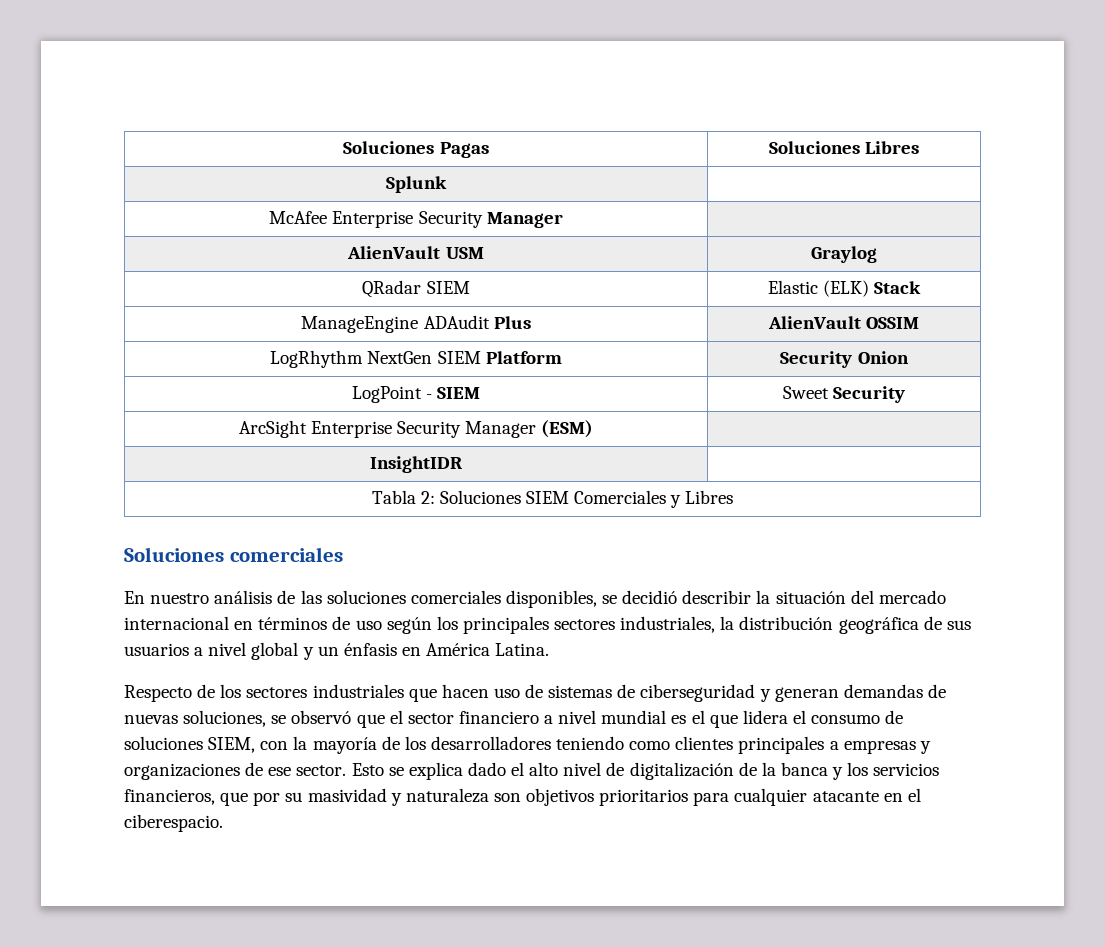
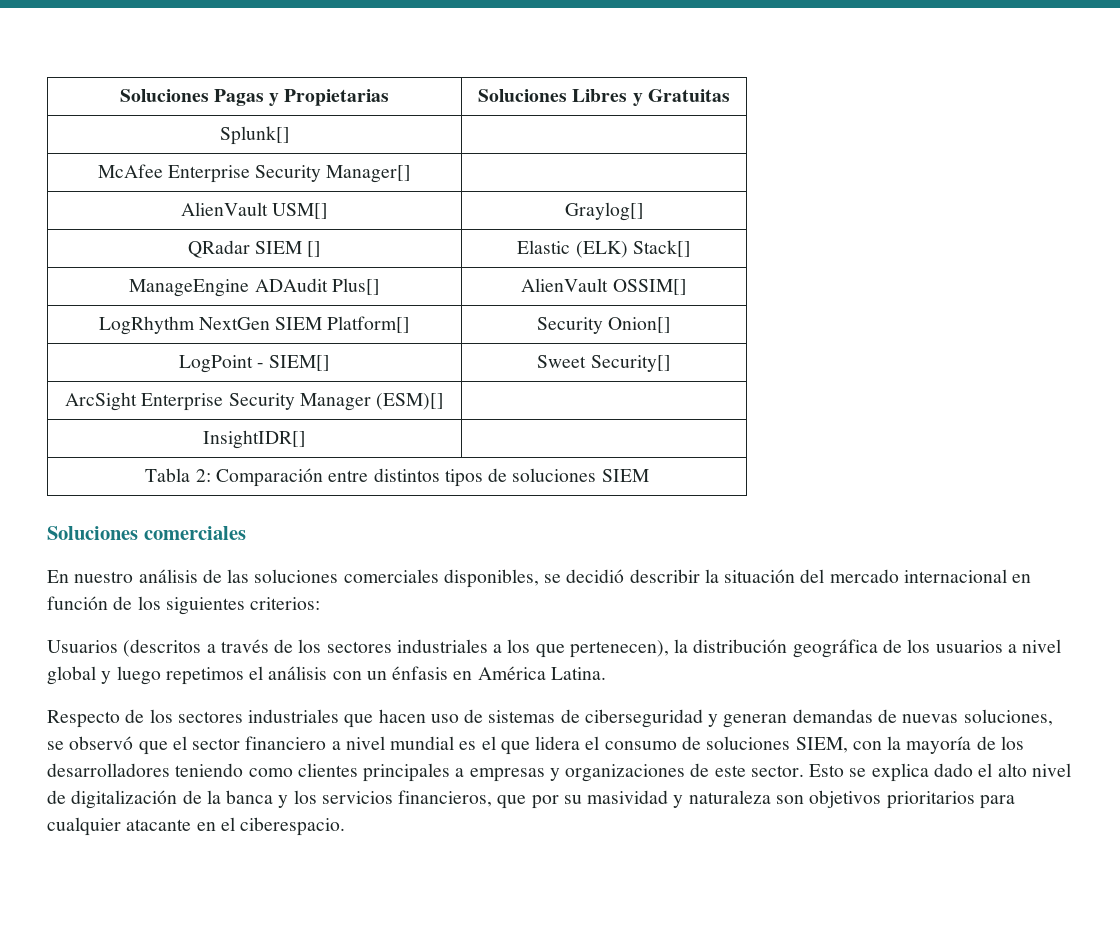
(489, 150) none -> [269,89,390,106] y Propietarias
[386,176,447,193] // Splunk -> [632,89,730,106] [219,126,290,145] y Gratuitas // Splunk[]
[486,212,563,228] [347,246,484,259] [811,246,877,263] Manager | // AlienVault USM | Graylog -> [326,165,412,183] [180,202,329,219] [564,202,644,221] Manager[] | // AlienVault USM[] | Graylog[]
(470, 287) none -> [307,241,322,257] []
[874,281,922,294] Stack -> [632,240,691,257] Stack[]
[493,316,531,329] [767,316,920,329] Plus | AlienVault OSSIM -> [331,278,380,295] [521,278,687,295] Plus[] | AlienVault OSSIM[]
[485,351,562,364] [780,351,909,368] Platform | Security Onion -> [327,316,411,333] [536,317,672,334] Platform[] | Security Onion[]
[437,387,481,399] SIEM -> [269,355,331,371] SIEM[]
[833,386,906,403] Security -> [590,355,671,372] Security[]
[541,420,594,438] [370,456,462,473] (ESM) | // InsightIDR -> [376,393,445,410] [203,430,306,449] (ESM)[] | // InsightIDR[]
[439,490,734,508] Soluciones SIEM Comerciales y Libres -> [215,468,649,487] Comparación entre distintos tipos de soluciones SIEM
[258,616,716,634] términos de uso según los principales sectores industriales, -> [47,596,321,615] [47,639,669,658] función de los siguientes criterios: // Usuarios (descritos a través de los sectores industriales a los que pertenecen),
[946,620,971,630] sus -> [907,639,931,653] los
(314, 653) none -> [116,666,362,685] luego repetimos el análisis con
[268,767,292,776] ese -> [714,765,746,777] este

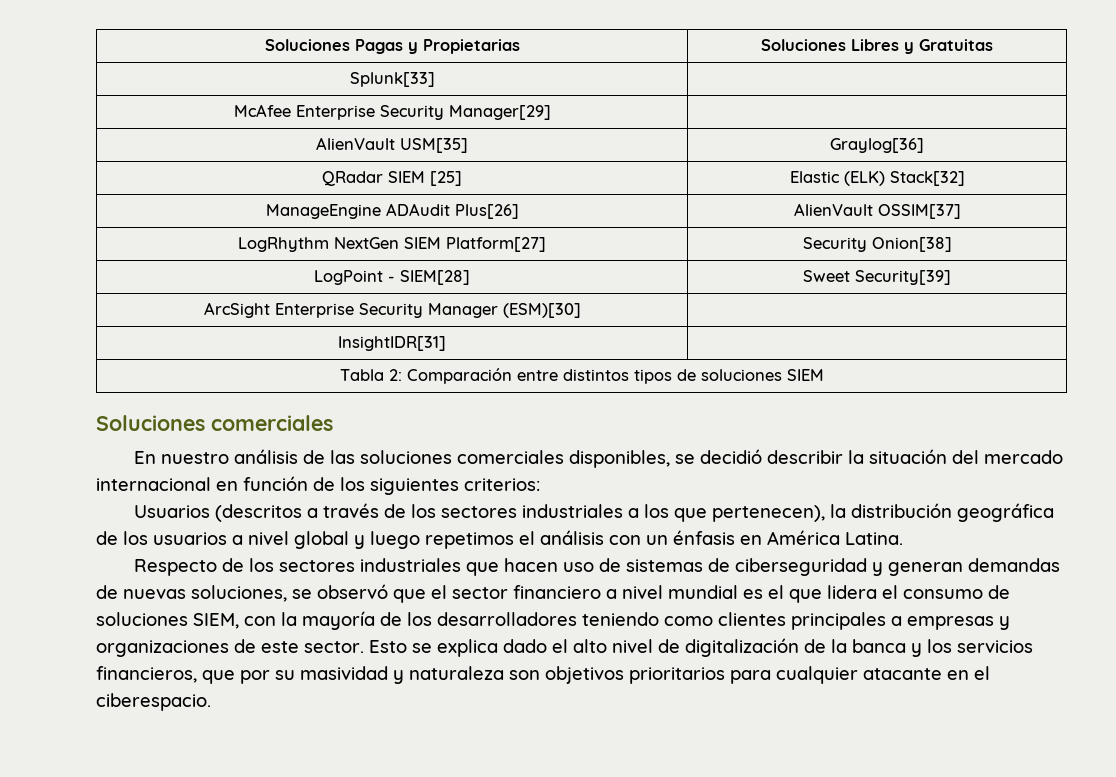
[219,126,290,145] Splunk[] -> [349,72,435,87] Splunk[33]
[326,165,412,183] [180,202,329,219] [564,202,644,221] Manager[] | // AlienVault USM[] | Graylog[] -> [448,105,551,120] [316,137,468,153] [830,138,924,153] Manager[29] | // AlienVault USM[35] | Graylog[36]
[307,241,322,257] [] -> [430,171,462,186] [25]
[632,240,691,257] Stack[] -> [889,171,965,186] Stack[32]
[331,278,380,295] [521,278,687,295] Plus[] | AlienVault OSSIM[] -> [454,204,519,219] [793,203,961,219] Plus[26] | AlienVault OSSIM[37]
[327,316,411,333] [536,317,672,334] Platform[] | Security Onion[] -> [446,237,546,252] [802,237,952,252] Platform[27] | Security Onion[38]
[269,355,331,371] SIEM[] -> [400,270,470,285] SIEM[28]
[590,355,671,372] Security[] -> [855,270,951,285] Security[39]
[376,393,445,410] [203,430,306,449] (ESM)[] | // InsightIDR[] -> [502,303,581,318] [338,336,446,351] (ESM)[30] | // InsightIDR[31]

